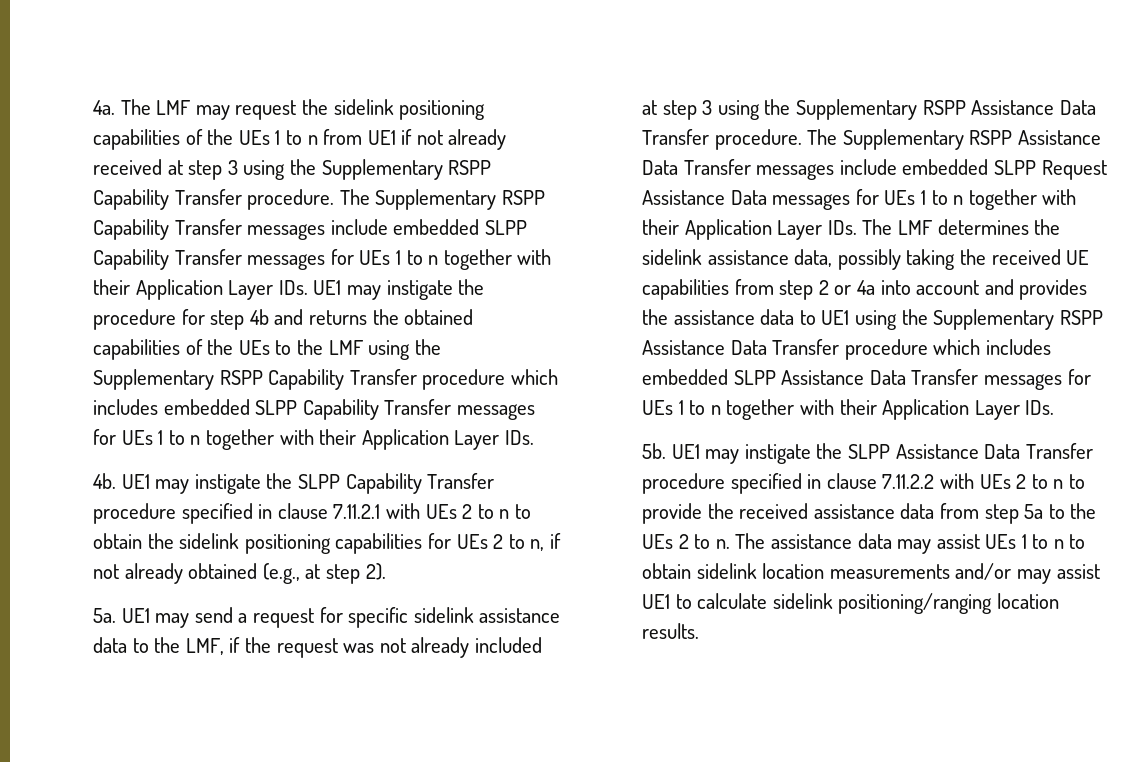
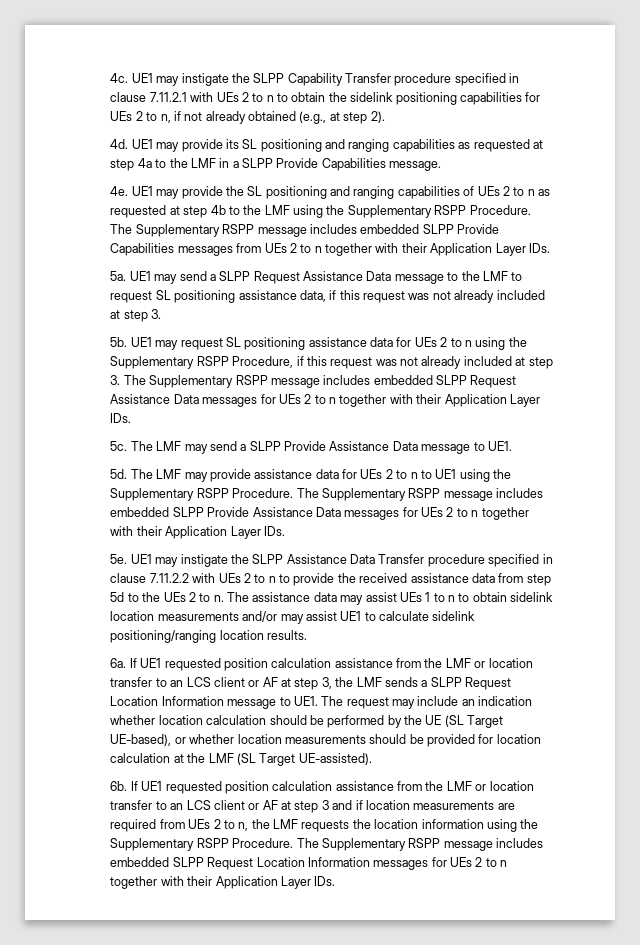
[93,99,486,120] [93,129,507,150] [93,159,492,180] [93,189,545,210] [93,219,527,240] [93,249,552,270] [93,279,485,300] [93,309,474,330] [93,339,441,360] [93,369,558,390] [93,399,535,420] [93,429,534,450] [93,473,117,489] 4a. The LMF may request the sidelink positioning capabilities of the UEs 1 to n from UE1 if not already received at step 3 using the Supplementary RSPP Capability Transfer procedure. The Supplementary RSPP Capability Transfer messages include embedded SLPP Capability Transfer messages for UEs 1 to n together with their Application Layer IDs. UE1 may instigate the procedure for step 4b and returns the obtained capabilities of the UEs to the LMF using the Supplementary RSPP Capability Transfer procedure which includes embedded SLPP Capability Transfer messages for UEs 1 to n together with their Application Layer IDs. // 4b. -> [110,73,129,83] 4c.
[93,607,561,628] [93,637,542,658] [642,99,1096,120] [642,129,1101,150] [642,159,1107,180] [642,189,1077,210] [642,219,1061,240] [642,249,1090,270] [642,279,1088,300] [642,309,1103,330] [642,339,1051,360] [642,369,1091,390] [642,399,1055,420] [642,443,667,459] 5a. UE1 may send a request for specific sidelink assistance data to the LMF, if the request was not already included at step 3 using the Supplementary RSPP Assistance Data Transfer procedure. The Supplementary RSPP Assistance Data Transfer messages include embedded SLPP Request Assistance Data messages for UEs 1 to n together with their Application Layer IDs. The LMF determines the sidelink assistance data, possibly taking the received UE capabilities from step 2 or 4a into account and provides the assistance data to UE1 using the Supplementary RSPP Assistance Data Transfer procedure which includes embedded SLPP Assistance Data Transfer messages for UEs 1 to n together with their Application Layer IDs. // 5b. -> [110,139,543,152] [110,158,442,171] [110,186,551,199] [110,205,531,218] [110,224,500,237] [110,243,550,256] [110,271,523,284] [110,290,545,303] [110,309,162,322] [110,337,527,350] [110,356,553,369] [110,375,517,388] [110,394,540,407] [110,413,132,423] [110,441,512,454] [110,469,512,482] [110,488,544,501] [110,507,529,520] [110,526,285,539] [110,554,128,564] 4d. UE1 may provide its SL positioning and ranging capabilities as requested at step 4a to the LMF in a SLPP Provide Capabilities message. // 4e. UE1 may provide the SL positioning and ranging capabilities of UEs 2 to n as requested at step 4b to the LMF using the Supplementary RSPP Procedure. The Supplementary RSPP message includes embedded SLPP Provide Capabilities messages from UEs 2 to n together with their Application Layer IDs. // 5a. UE1 may send a SLPP Request Assistance Data message to the LMF to request SL positioning assistance data, if this request was not already included at step 3. // 5b. UE1 may request SL positioning assistance data for UEs 2 to n using the Supplementary RSPP Procedure, if this request was not already included at step 3. The Supplementary RSPP message includes embedded SLPP Request Assistance Data messages for UEs 2 to n together with their Application Layer IDs. // 5c. The LMF may send a SLPP Provide Assistance Data message to UE1. // 5d. The LMF may provide assistance data for UEs 2 to n to UE1 using the Supplementary RSPP Procedure. The Supplementary RSPP message includes embedded SLPP Provide Assistance Data messages for UEs 2 to n together with their Application Layer IDs. // 5e.
[1024,504,1044,519] 5a -> [110,592,125,602] 5d
(700, 631) none -> [110,658,533,671] [110,677,512,690] [110,696,533,709] [110,715,504,728] [110,734,541,747] [110,753,372,766] [110,781,534,794] [110,800,515,813] [110,819,539,832] [110,838,544,851] [110,857,508,870] [110,876,336,889] // 6a. If UE1 requested position calculation assistance from the LMF or location transfer to an LCS client or AF at step 3, the LMF sends a SLPP Request Location Information message to UE1. The request may include an indication whether location calculation should be performed by the UE (SL Target UE-based), or whether location measurements should be provided for location calculation at the LMF (SL Target UE-assisted). // 6b. If UE1 requested position calculation assistance from the LMF or location transfer to an LCS client or AF at step 3 and if location measurements are required from UEs 2 to n, the LMF requests the location information using the Supplementary RSPP Procedure. The Supplementary RSPP message includes embedded SLPP Request Location Information messages for UEs 2 to n together with their Application Layer IDs.

